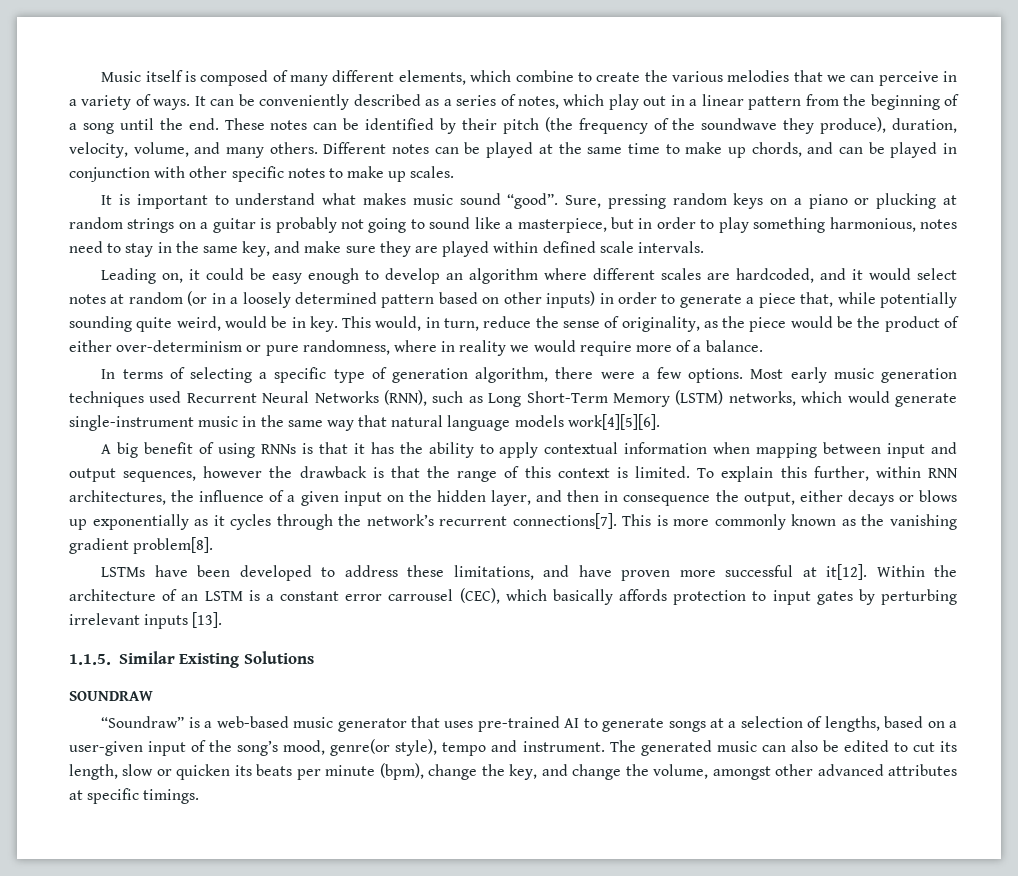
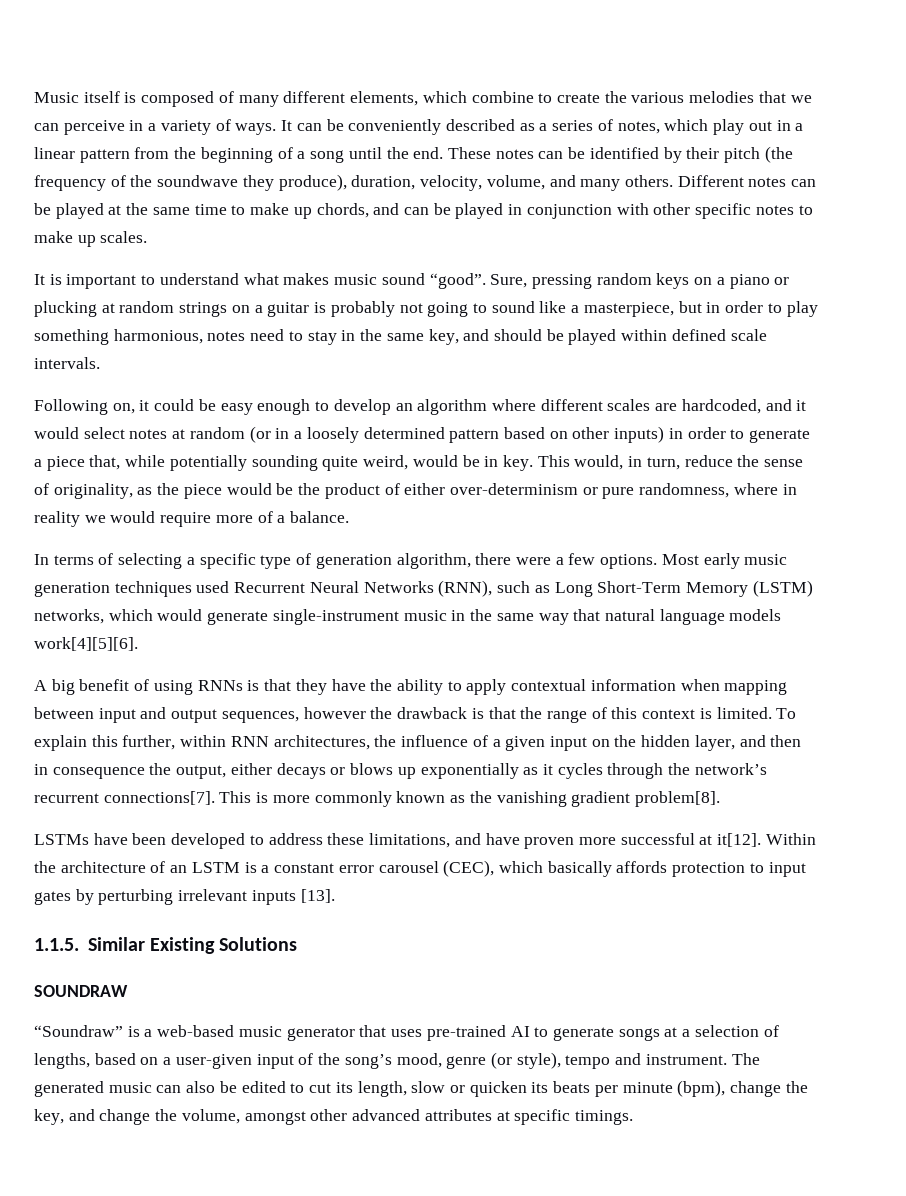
[304,241,439,257] make sure they are -> [493,329,564,341] should be
[101,268,157,284] Leading -> [34,399,108,415] Following
[353,442,394,454] it has -> [295,679,366,695] they have
[388,589,454,601] carrousel -> [378,861,439,873] carousel
[330,739,391,756] genre(or -> [446,1052,512,1069] genre (or

